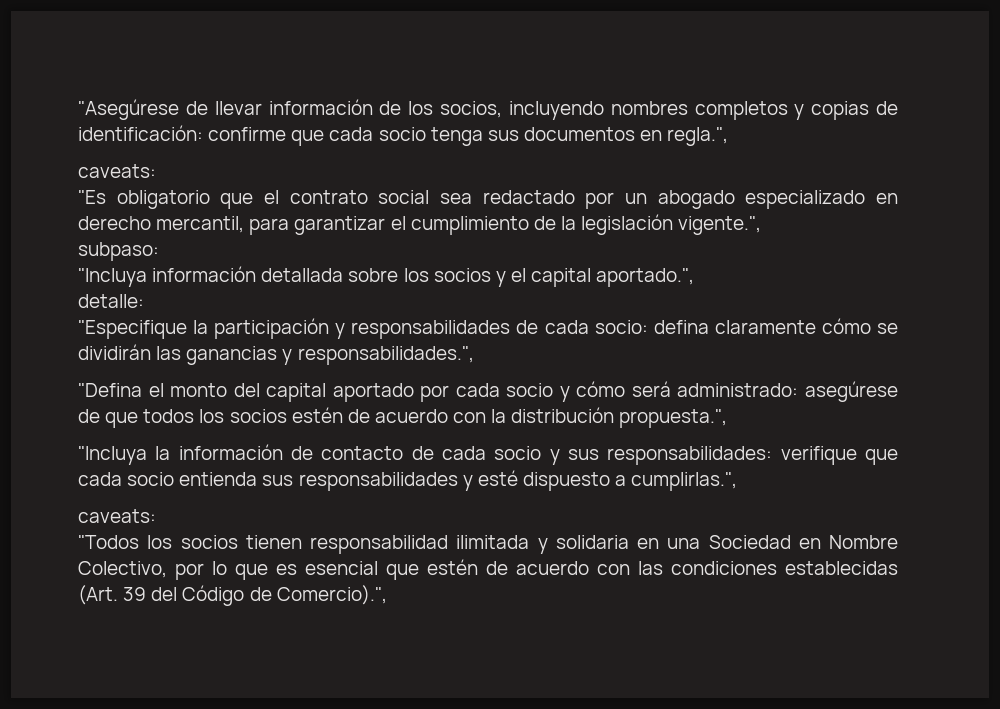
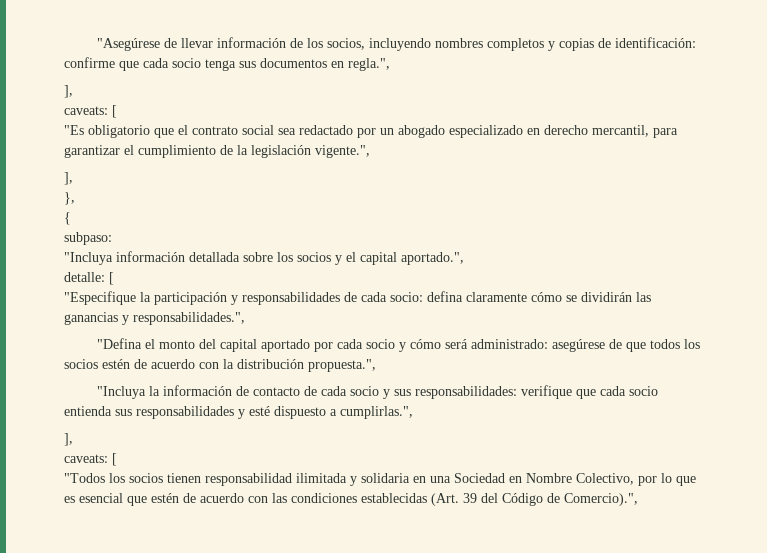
[78,164,156,178] // caveats: -> [64,85,73,98] [64,105,117,118] // ], // caveats: [
(762, 225) none -> [64,172,73,185] [64,192,75,205] [64,212,71,225] // ], // }, // {
(144, 301) none -> [109,272,114,285] [
[78,509,156,523] // caveats: -> [64,433,73,446] [64,453,117,466] // ], // caveats: [

